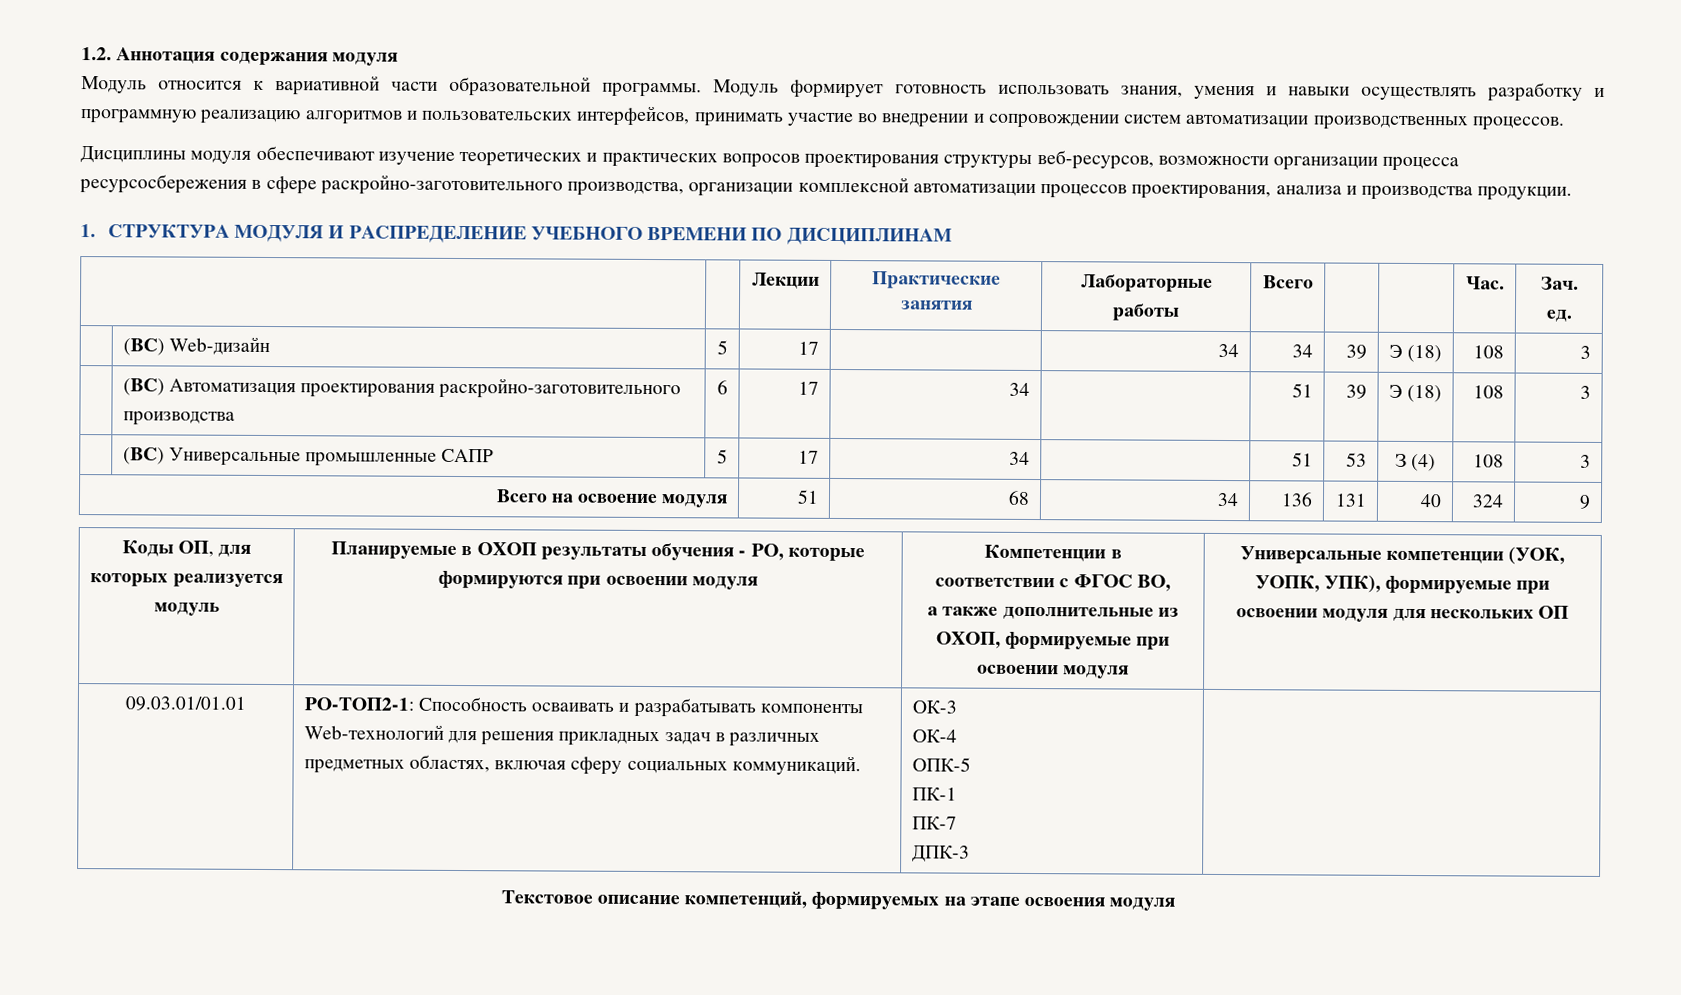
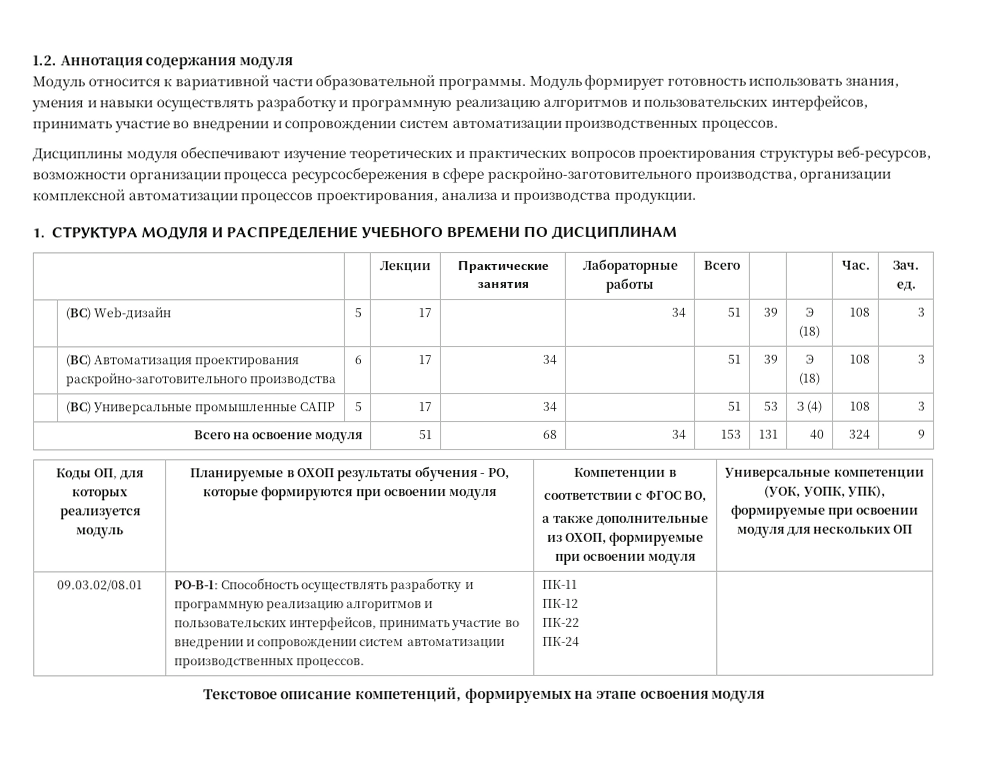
[1292,344,1314,358] 34 -> [727,307,742,317] 51
[1281,492,1314,507] 136 -> [721,429,743,439] 153
[125,696,246,711] [303,696,863,718] [303,724,821,747] [303,754,861,776] [911,700,957,714] [911,729,957,743] [911,757,971,772] [911,787,957,801] [911,816,957,830] [911,845,970,862] 09.03.01/01.01 | РО-ТОП2-1: Способность осваивать и разрабатывать компоненты Web-технологий для решения прикладных задач в различных предметных областях, включая сферу социальных коммуникаций. | ОК-3 // ОК-4 // ОПК-5 // ПК-1 // ПК-7 // ДПК-3 -> [57,579,143,592] [173,578,474,594] [173,601,434,613] [173,617,520,632] [173,638,505,650] [173,658,366,669] [541,579,578,589] [541,598,579,608] [541,617,580,627] [541,636,580,647] 09.03.02/08.01 | РО-В-1: Способность осуществлять разработку и программную реализацию алгоритмов и пользовательских интерфейсов, принимать участие во внедрении и сопровождении систем автоматизации производственных процессов. | ПК-11 // ПК-12 // ПК-22 // ПК-24

